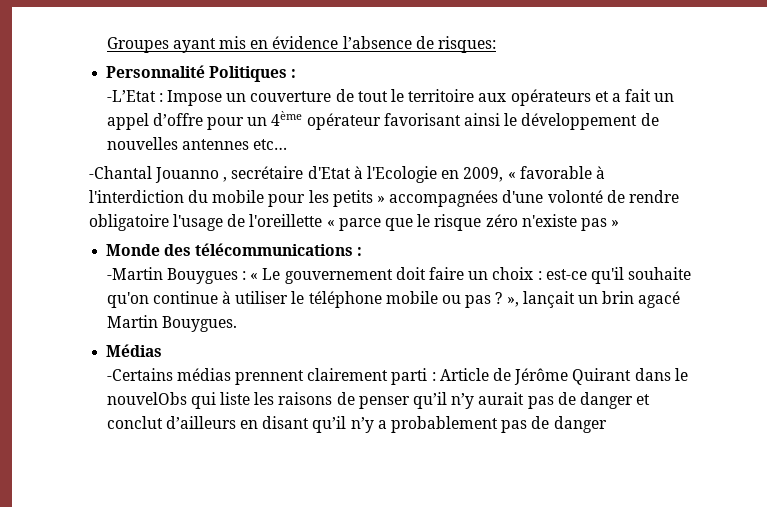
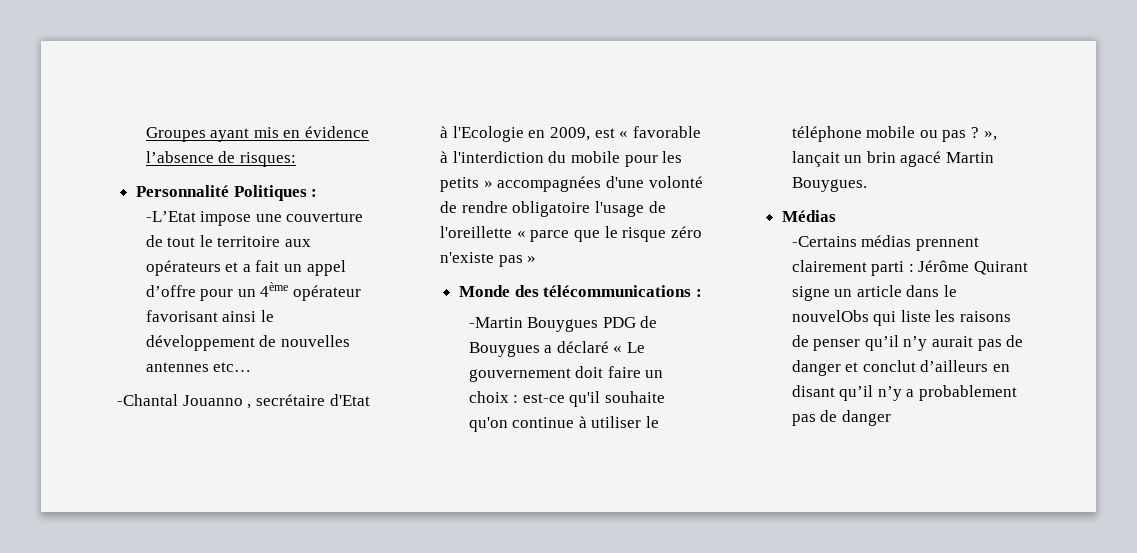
[158,90,247,106] : Impose un -> [200,211,282,226] impose une
(504, 174) none -> [594,128,615,138] est
[242,271,247,280] : -> [602,316,658,328] [468,341,609,357] PDG de Bouygues a déclaré
[439,368,632,385] Article de Jérôme Quirant -> [918,260,1028,275] [791,285,902,301] Jérôme Quirant signe un article

